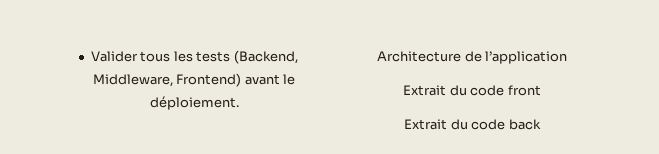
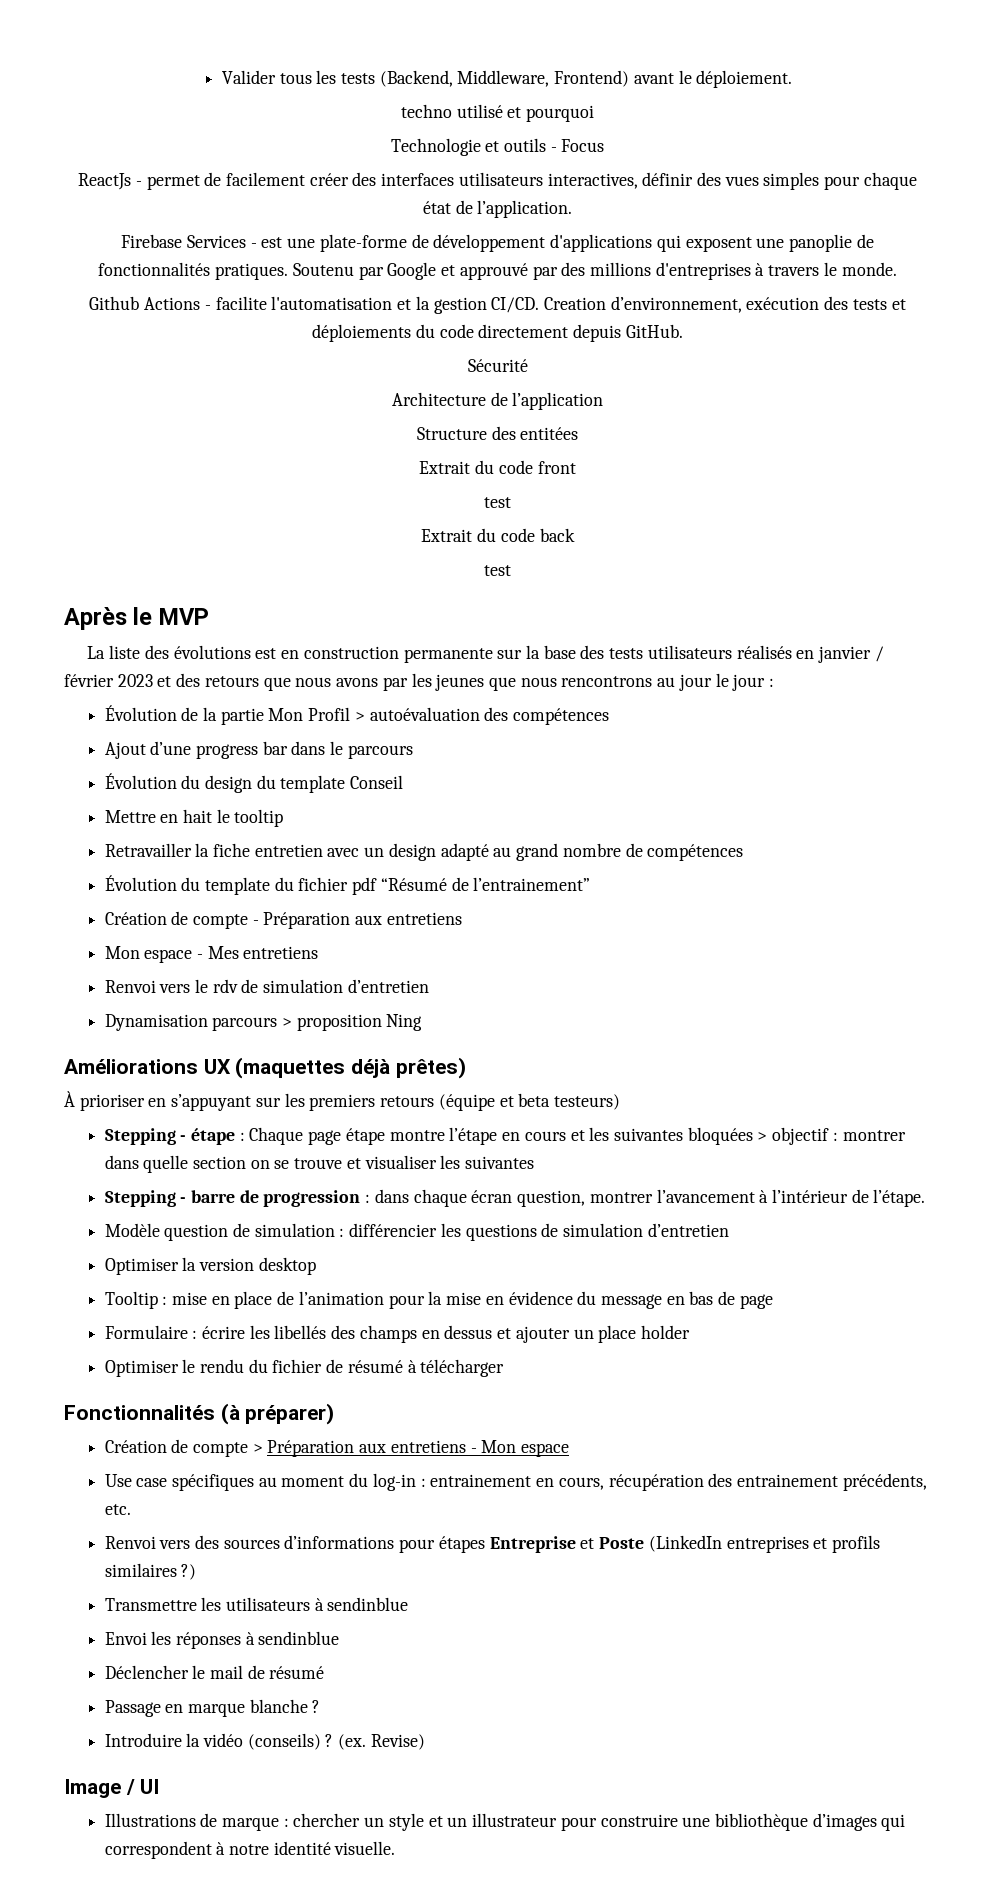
(239, 103) none -> [400,104,595,122] [390,138,605,156] [78,172,917,190] [422,200,573,218] [121,234,874,252] [98,262,897,280] [89,296,906,314] [312,324,683,342] [467,359,528,372] // techno utilisé et pourquoi // Technologie et outils - Focus // ReactJs - permet de facilement créer des interfaces utilisateurs interactives, définir des vues simples pour chaque état de l’application. // Firebase Services - est une plate-forme de développement d'applications qui exposent une panoplie de fonctionnalités pratiques. Soutenu par Google et approuvé par des millions d'entreprises à travers le monde. // Github Actions - facilite l'automatisation et la gestion CI/CD. Creation d’environnement, exécution des tests et déploiements du code directement depuis GitHub. // Sécurité
(568, 57) none -> [416,426,579,440] // Structure des entitées
(541, 90) none -> [484,497,511,508] // test
(541, 124) none -> [484,565,511,576] [64,607,209,630] [87,645,884,663] [64,673,775,691] [104,705,610,725] [104,741,413,759] [104,773,404,793] [104,809,284,827] [104,843,744,861] [104,875,591,895] [104,911,462,929] [104,946,319,963] [104,979,429,993] [104,1014,423,1031] [64,1057,466,1079] [64,1091,620,1111] [104,1127,906,1145] [104,1155,535,1173] [104,1189,926,1207] [104,1223,729,1241] [104,1257,316,1275] [104,1291,773,1309] [104,1325,690,1343] [104,1359,505,1377] [64,1403,335,1425] [104,1439,570,1457] [104,1473,927,1491] [104,1504,131,1515] [104,1535,880,1553] [104,1563,197,1580] [104,1597,409,1611] [104,1631,340,1649] [104,1665,325,1679] [104,1699,321,1717] [104,1733,425,1750] [64,1779,160,1798] [104,1813,906,1831] [104,1841,396,1859] // test // Après le MVP // La liste des évolutions est en construction permanente sur la base des tests utilisateurs réalisés en janvier / février 2023 et des retours que nous avons par les jeunes que nous rencontrons au jour le jour : // Évolution de la partie Mon Profil > autoévaluation des compétences // Ajout d’une progress bar dans le parcours // Évolution du design du template Conseil // Mettre en hait le tooltip // Retravailler la fiche entretien avec un design adapté au grand nombre de compétences // Évolution du template du fichier pdf “Résumé de l’entrainement” // Création de compte - Préparation aux entretiens // Mon espace - Mes entretiens // Renvoi vers le rdv de simulation d’entretien // Dynamisation parcours > proposition Ning // Améliorations UX (maquettes déjà prêtes) // À prioriser en s’appuyant sur les premiers retours (équipe et beta testeurs) // Stepping - étape : Chaque page étape montre l’étape en cours et les suivantes bloquées > objectif : montrer dans quelle section on se trouve et visualiser les suivantes // Stepping - barre de progression : dans chaque écran question, montrer l’avancement à l’intérieur de l’étape. // Modèle question de simulation : différencier les questions de simulation d’entretien // Optimiser la version desktop // Tooltip : mise en place de l’animation pour la mise en évidence du message en bas de page // Formulaire : écrire les libellés des champs en dessus et ajouter un place holder // Optimiser le rendu du fichier de résumé à télécharger // Fonctionnalités (à préparer) // Création de compte > Préparation aux entretiens - Mon espace // Use case spécifiques au moment du log-in : entrainement en cours, récupération des entrainement précédents, etc. // Renvoi vers des sources d’informations pour étapes Entreprise et Poste (LinkedIn entreprises et profils similaires ?) // Transmettre les utilisateurs à sendinblue // Envoi les réponses à sendinblue // Déclencher le mail de résumé // Passage en marque blanche ? // Introduire la vidéo (conseils) ? (ex. Revise) // Image / UI // Illustrations de marque : chercher un style et un illustrateur pour construire une bibliothèque d’images qui correspondent à notre identité visuelle.

